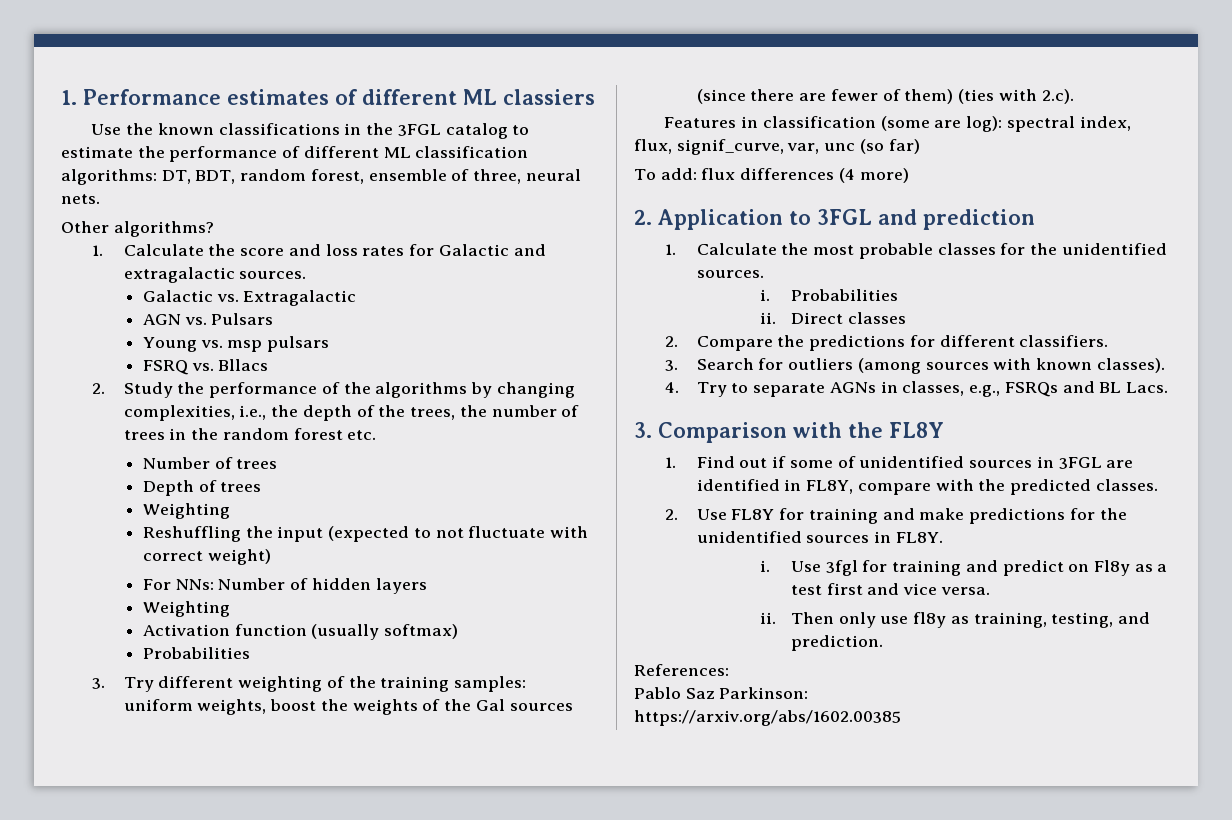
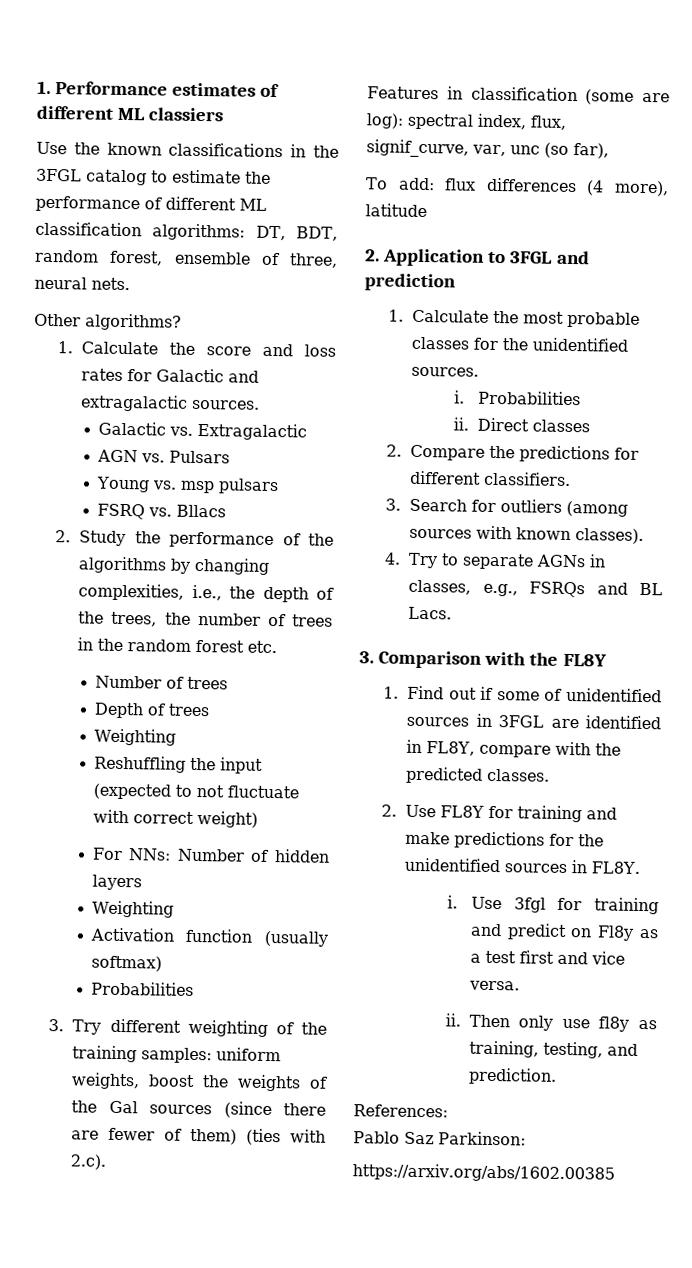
[888,139,920,154] far) -> [572,143,609,159] far),
[859,168,909,183] more) -> [614,180,669,197] [365,203,427,218] more), latitude

